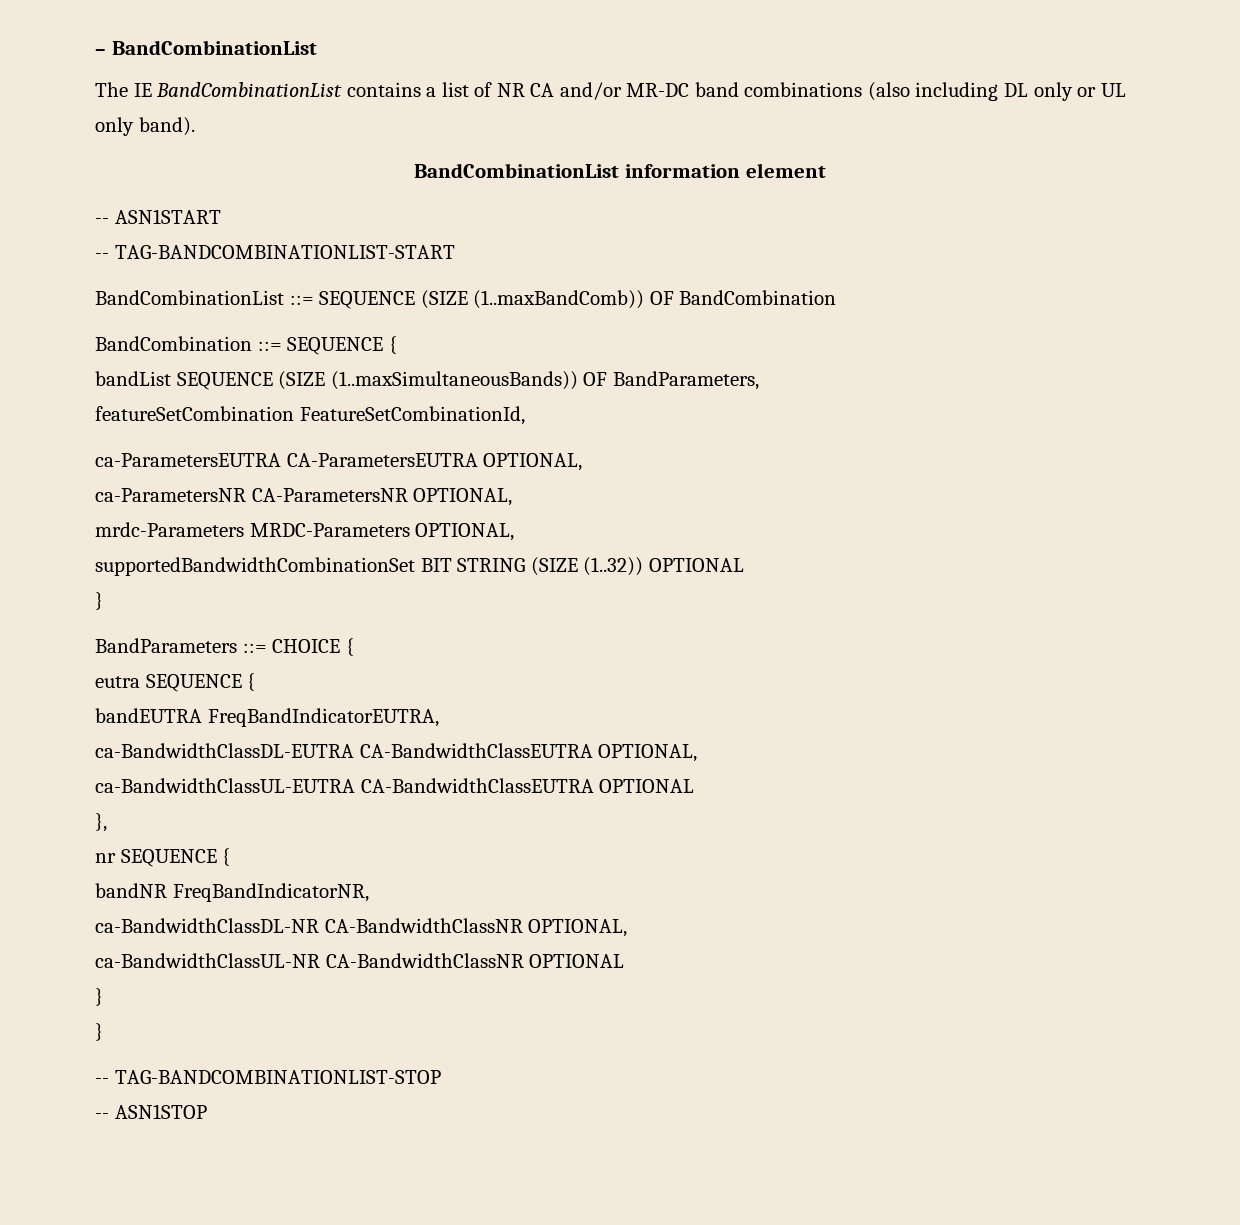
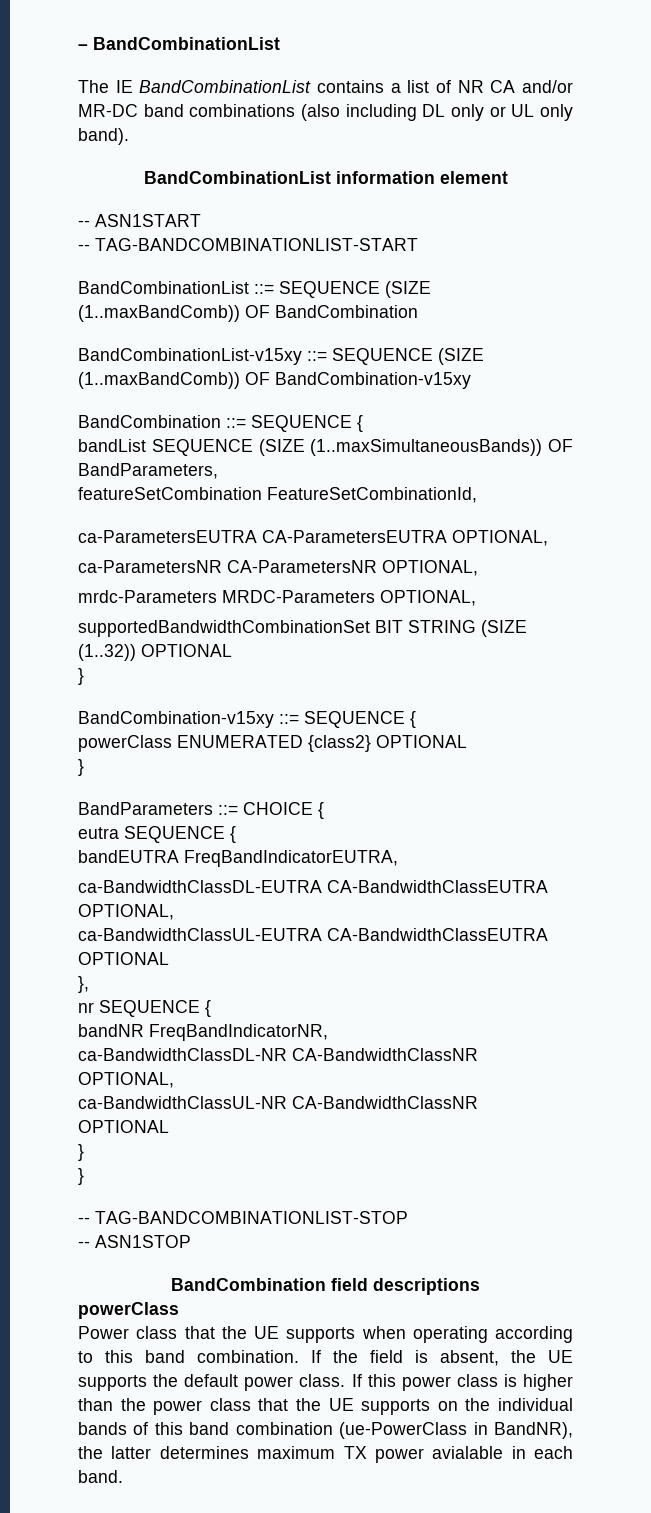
(837, 297) none -> [78,348,484,365] [78,372,471,389] // BandCombinationList-v15xy ::= SEQUENCE (SIZE (1..maxBandComb)) OF BandCombination-v15xy
(103, 601) none -> [78,711,416,728] [78,735,467,752] [78,759,84,776] // BandCombination-v15xy ::= SEQUENCE { // powerClass ENUMERATED {class2} OPTIONAL // }
(207, 1111) none -> [171,1278,480,1295] [78,1302,179,1319] [78,1326,573,1343] [78,1350,573,1366] [78,1374,574,1391] [78,1398,573,1415] [78,1422,573,1439] [78,1446,573,1463] [78,1470,123,1483] // BandCombination field descriptions // powerClass // Power class that the UE supports when operating according to this band combination. If the field is absent, the UE supports the default power class. If this power class is higher than the power class that the UE supports on the individual bands of this band combination (ue-PowerClass in BandNR), the latter determines maximum TX power avialable in each band.

